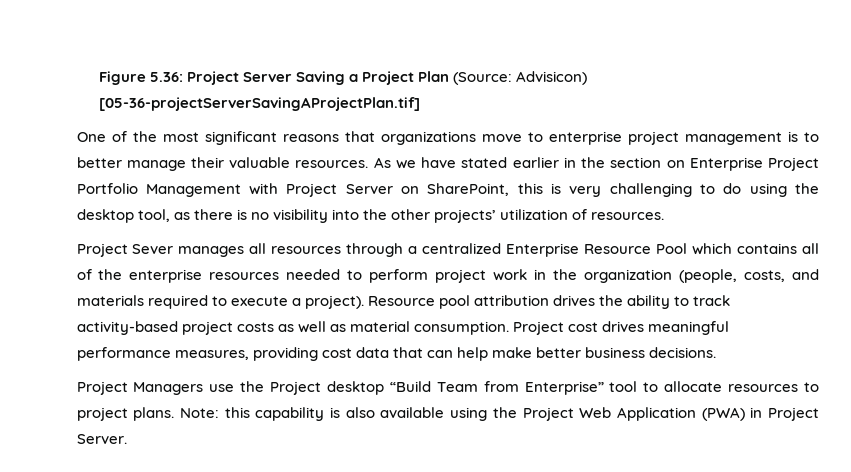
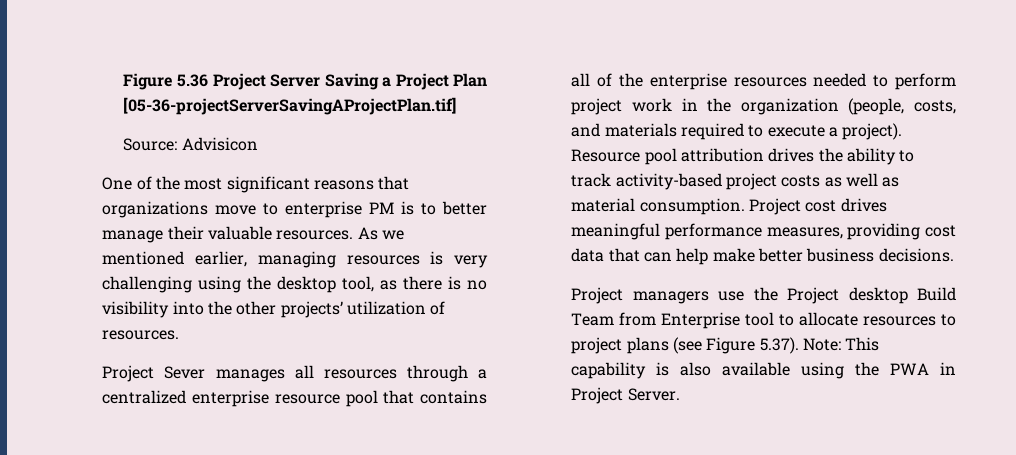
[98,71,183,85] Figure 5.36: -> [123,73,208,90] Figure 5.36
[453,71,588,85] (Source: Advisicon) -> (487, 80) none
(420, 104) none -> [123,137,258,151] // Source: Advisicon
[627,131,782,145] project management -> [369,202,395,214] PM
[421,157,819,171] [76,183,543,197] have stated earlier in the section on Enterprise Project Portfolio Management with Project Server on SharePoint, this -> [102,251,420,268] mentioned earlier, managing resources
[700,183,742,194] to do -> (193, 284) none
[506,243,733,257] Enterprise Resource Pool which -> [192,390,415,407] enterprise resource pool that
[133,382,204,395] Managers -> [632,291,709,304] managers
[389,381,431,392] “Build -> [917,287,956,301] Build
[524,381,604,395] Enterprise” -> [661,312,741,329] Enterprise
[133,407,250,421] plans. Note: this -> [626,337,880,354] plans (see Figure 5.37). Note: This
[522,407,745,421] Project Web Application (PWA) -> [890,363,930,375] PWA

